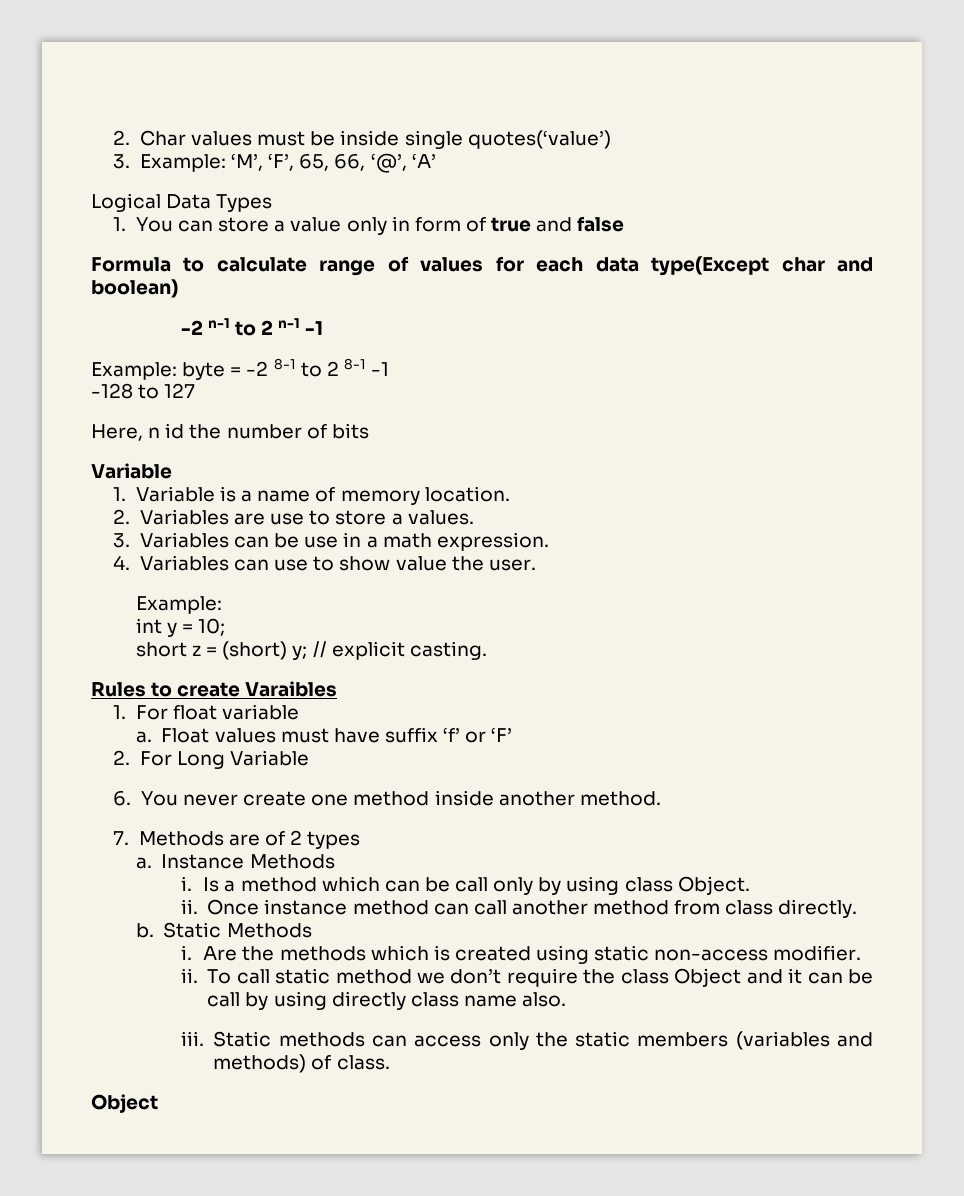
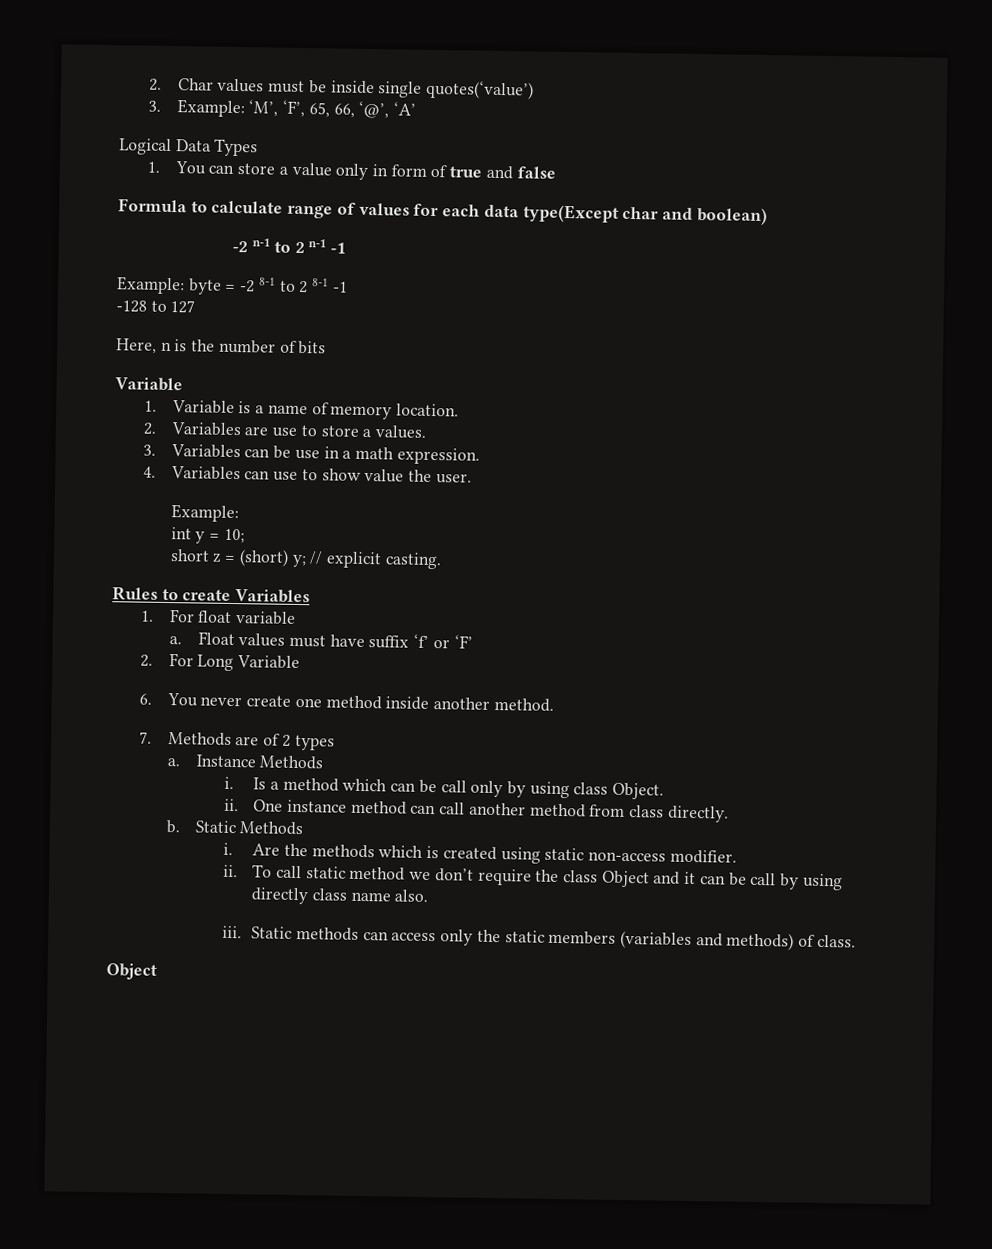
[165,423,185,439] id -> [174,339,188,352] is
[245,681,338,697] Varaibles -> [235,589,311,604] Variables
[207,899,260,915] Once -> [253,799,284,812] One

